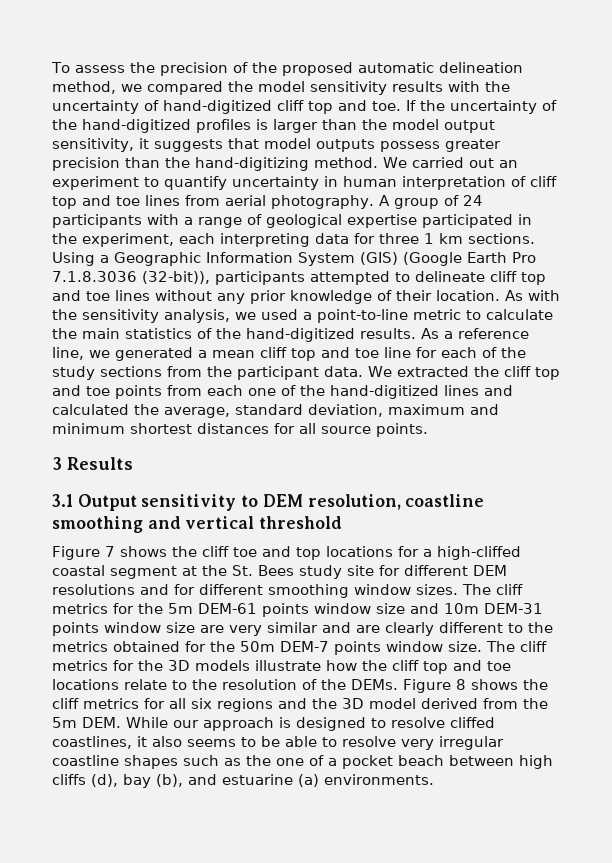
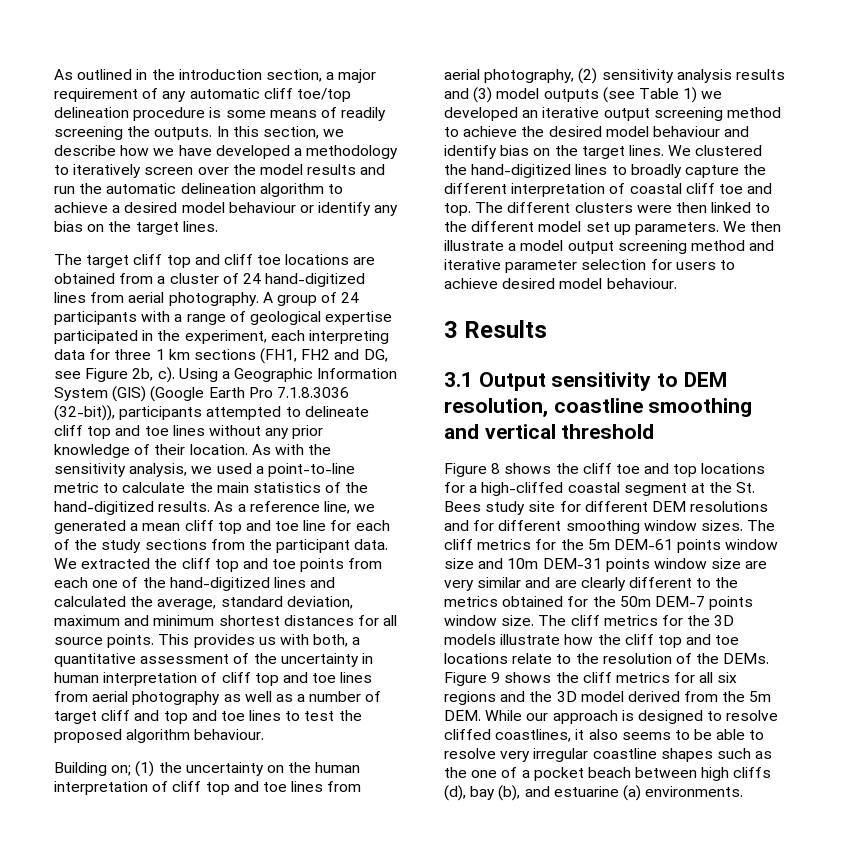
[51,62,523,76] [52,81,510,95] [52,100,557,114] [52,119,495,133] [52,138,501,152] [52,157,518,171] [52,176,557,190] [52,195,140,209] To assess the precision of the proposed automatic delineation method, we compared the model sensitivity results with the uncertainty of hand-digitized cliff top and toe. If the uncertainty of the hand-digitized profiles is larger than the model output sensitivity, it suggests that model outputs possess greater precision than the hand-digitizing method. We carried out an experiment to quantify uncertainty in human interpretation of cliff top and toe -> [54,69,377,83] [54,88,351,102] [54,107,387,121] [54,126,345,140] [54,145,399,159] [54,164,386,178] [54,183,343,197] [54,202,399,216] [54,221,218,235] [54,254,376,268] [54,273,366,287] As outlined in the introduction section, a major requirement of any automatic cliff toe/top delineation procedure is some means of readily screening the outputs. In this section, we describe how we have developed a methodology to iteratively screen over the model results and run the automatic delineation algorithm to achieve a desired model behaviour or identify any bias on the target lines. // The target cliff top and cliff toe locations are obtained from a cluster of 24 hand-digitized
[468,233,535,244] sections. -> [193,348,388,364] [54,367,175,383] sections (FH1, FH2 and DG, see Figure 2b, c).
(428, 430) none -> [158,634,361,648] [54,653,373,667] [54,672,373,686] [54,691,382,705] [54,710,362,724] [54,729,265,743] [54,761,361,777] [54,781,362,795] [444,68,785,84] [444,87,723,103] [444,107,781,121] [444,126,750,137] [444,145,763,159] [444,164,767,178] [444,183,773,197] [444,202,771,216] [444,221,782,235] [444,240,775,254] [444,259,735,273] [444,278,677,289] This provides us with both, a quantitative assessment of the uncertainty in human interpretation of cliff top and toe lines from aerial photography as well as a number of target cliff and top and toe lines to test the proposed algorithm behaviour. // Building on; (1) the uncertainty on the human interpretation of cliff top and toe lines from aerial photography, (2) sensitivity analysis results and (3) model outputs (see Table 1) we developed an iterative output screening method to achieve the desired model behaviour and identify bias on the target lines. We clustered the hand-digitized lines to broadly capture the different interpretation of coastal cliff toe and top. The different clusters were then linked to the different model set up parameters. We then illustrate a model output screening method and iterative parameter selection for users to achieve desired model behaviour.
[104,546,115,557] 7 -> [491,463,501,474] 8
[455,679,466,690] 8 -> [491,672,501,683] 9

